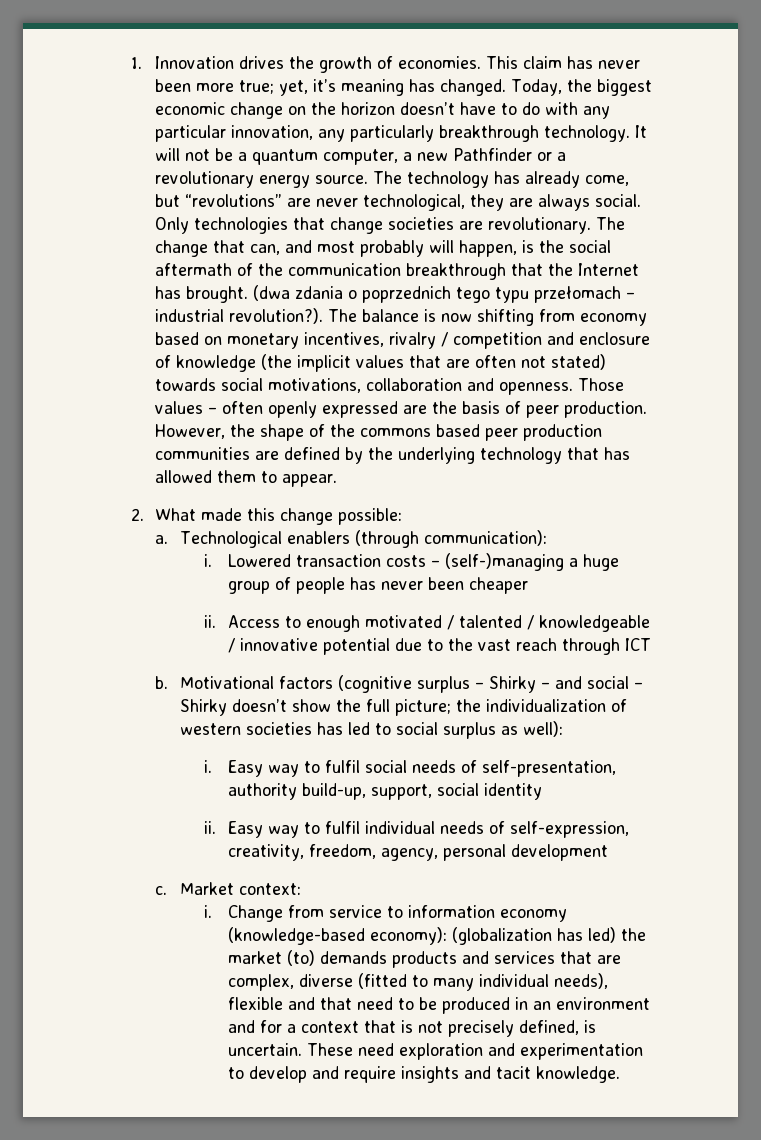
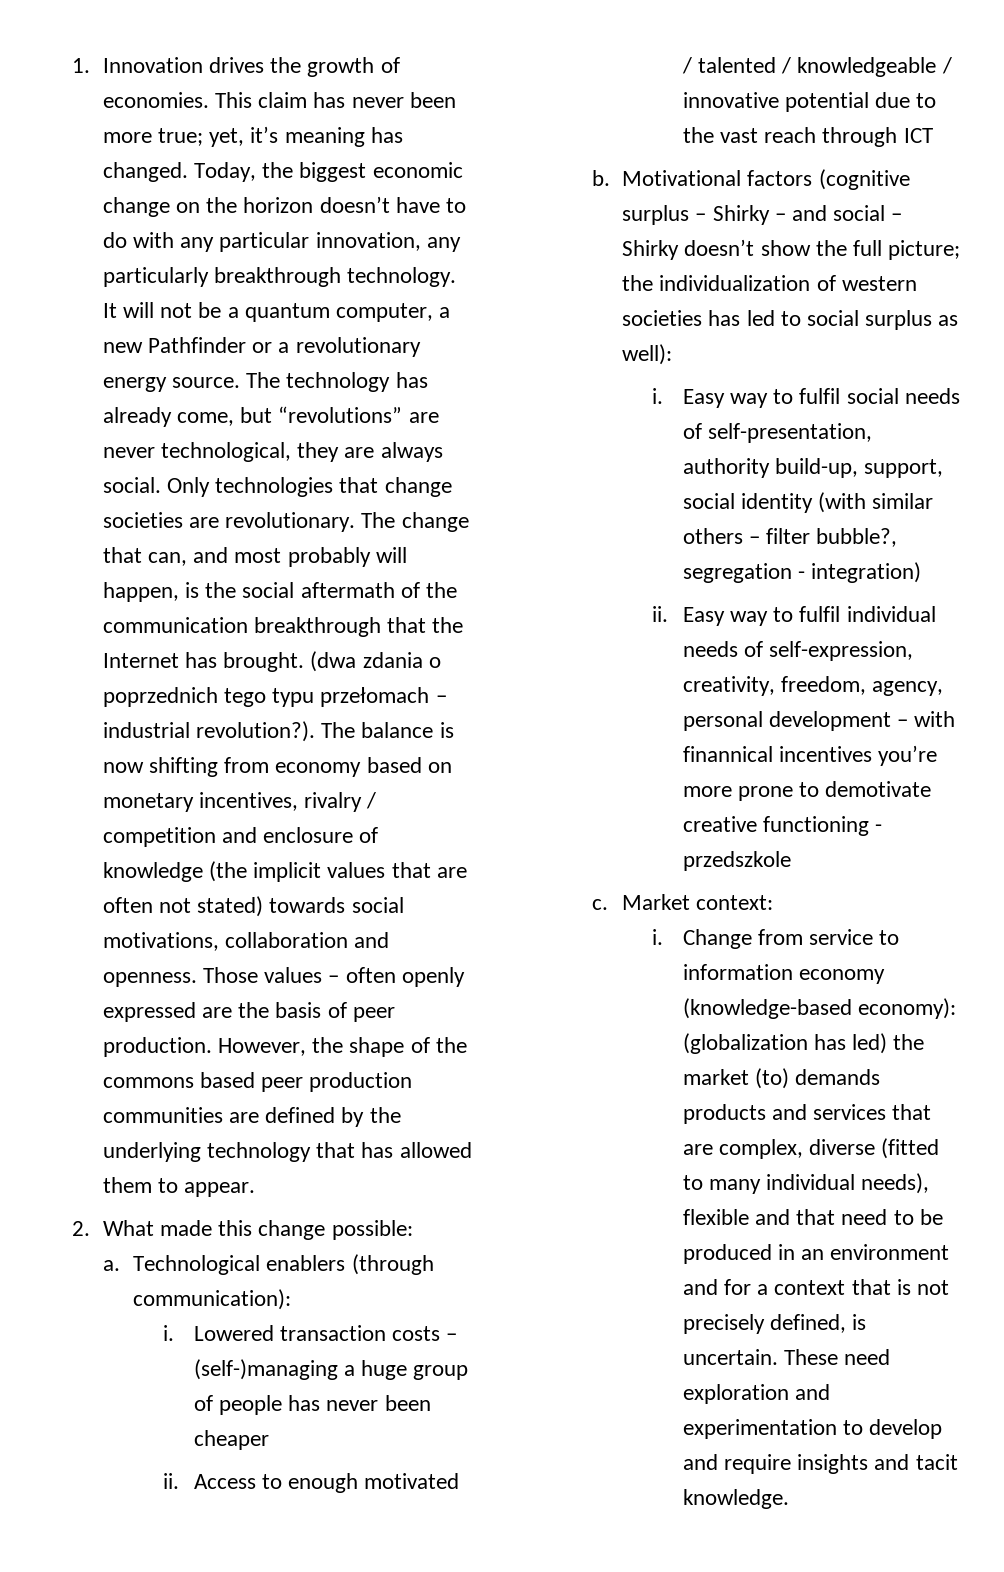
(542, 791) none -> [818,492,934,513] [682,528,898,547] [682,562,922,583] (with similar others – filter bubble?, segregation - integration)
(608, 852) none -> [897,711,956,727] [682,745,938,766] [682,781,932,801] [682,816,883,836] [682,851,791,871] – with finannical incentives you’re more prone to demotivate creative functioning - przedszkole

